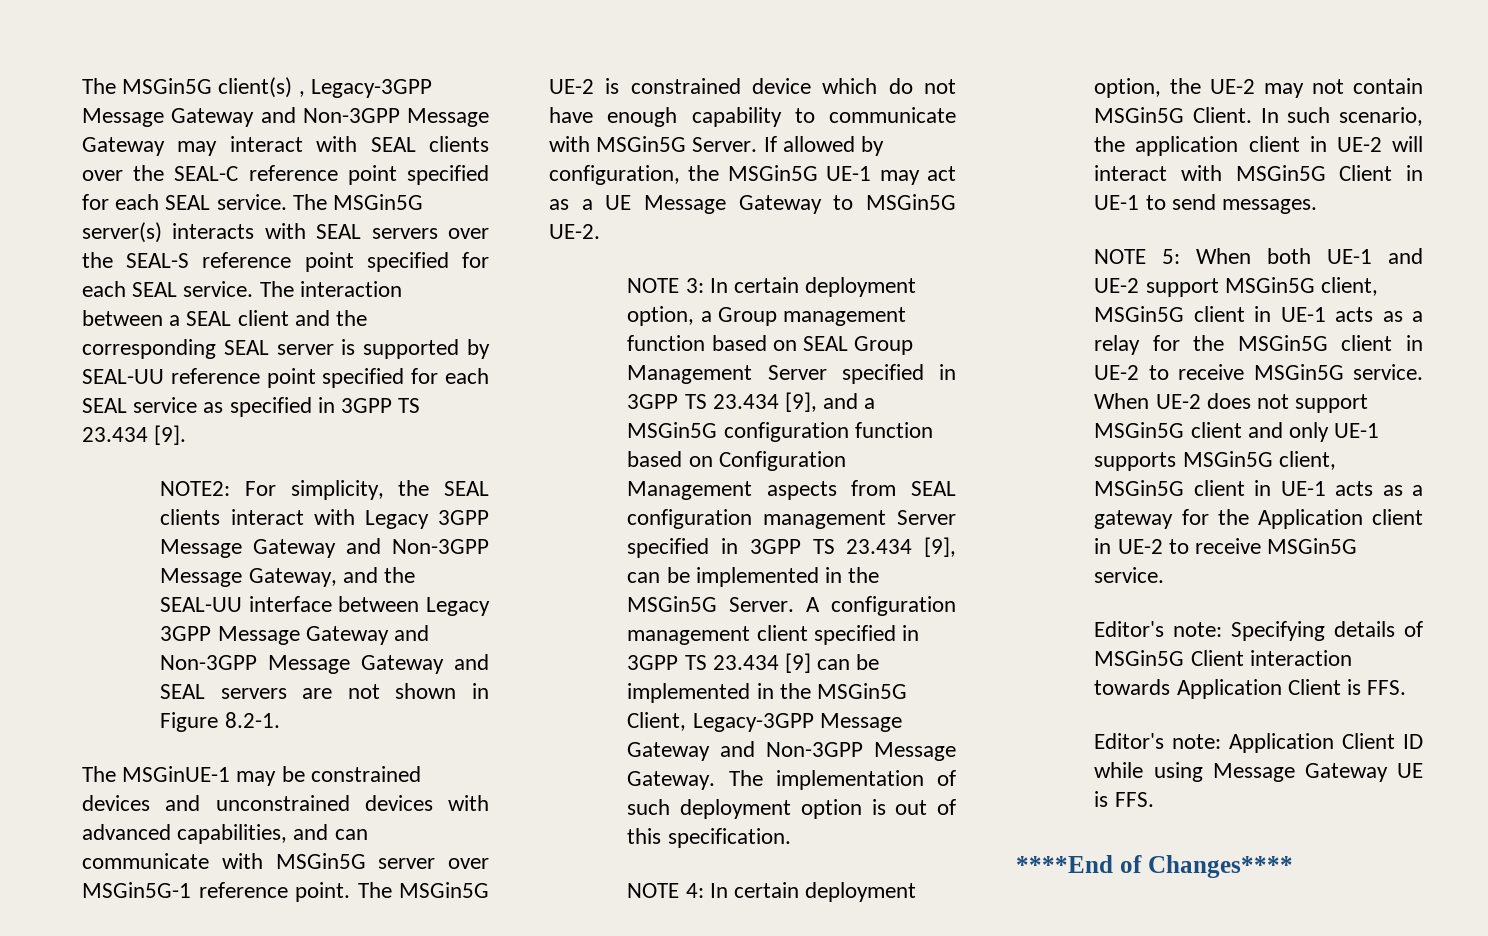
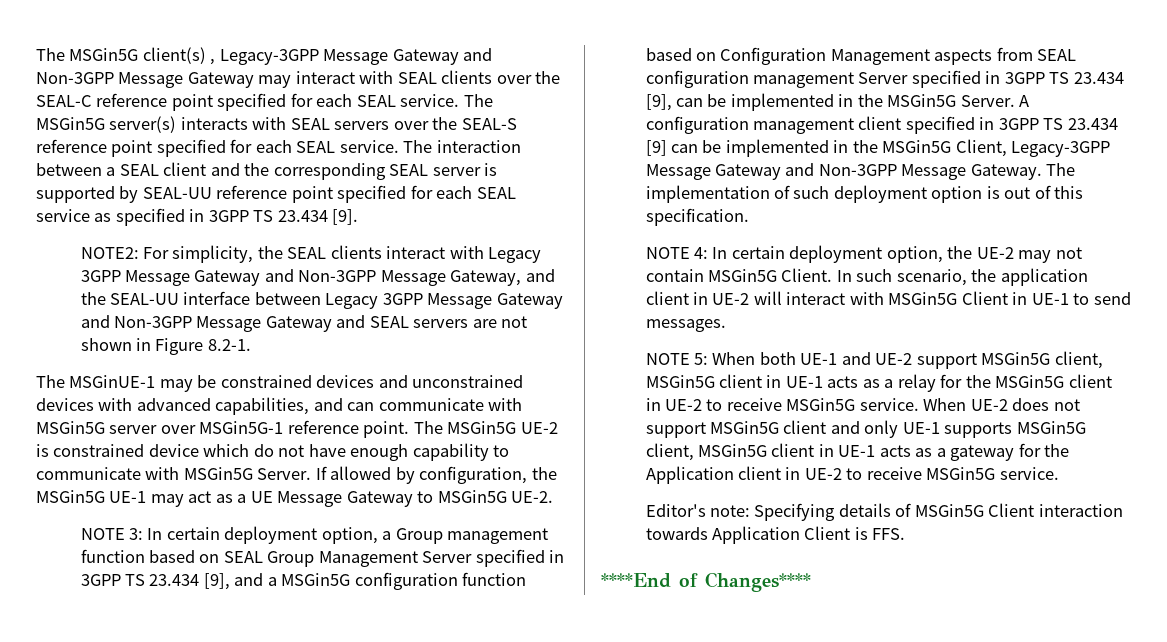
[1094,733,1423,753] [1094,762,1423,782] [1094,791,1154,807] // Editor's note: Application Client ID while using Message Gateway UE is FFS. -> (906, 534) none

